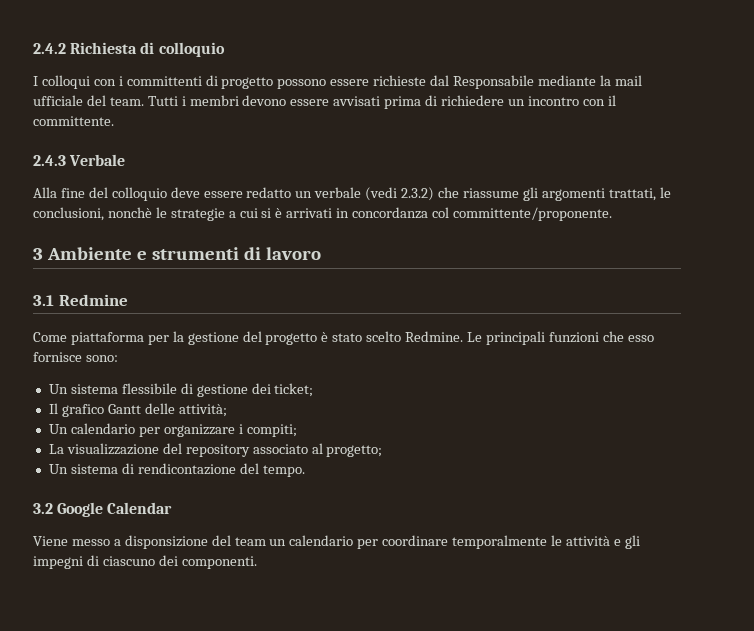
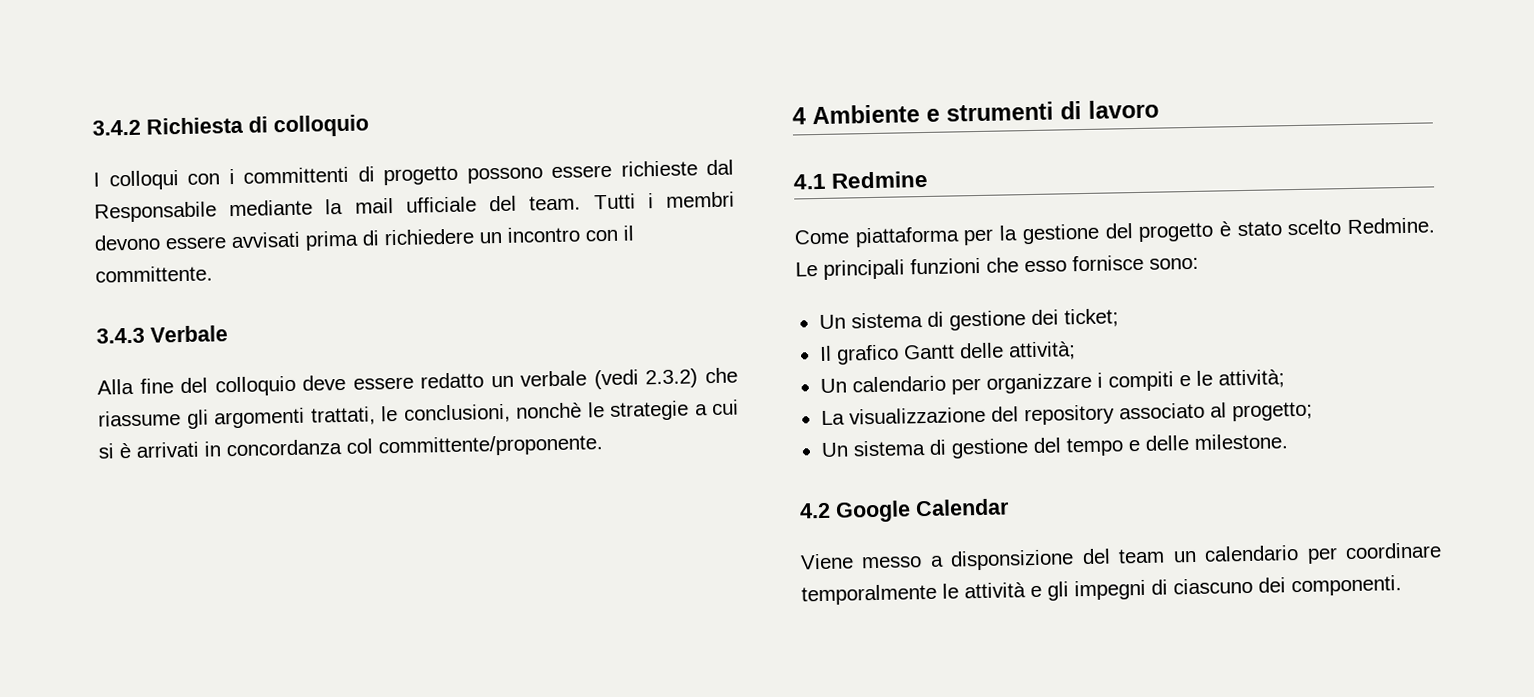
[33,43,66,54] 2.4.2 -> [92,119,141,136] 3.4.2
[33,155,66,166] 2.4.3 -> [96,327,145,344] 3.4.3
[33,248,43,260] 3 -> [792,107,806,125] 4
[33,295,54,306] 3.1 -> [793,173,827,190] 4.1
[121,383,177,394] flessibile -> (923, 320) none
[246,424,297,437] compiti; -> [1107,369,1285,392] compiti e le attività;
[137,463,305,477] [33,503,53,514] rendicontazione del tempo. // 3.2 -> [950,433,1288,459] [799,502,831,519] gestione del tempo e delle milestone. // 4.2

